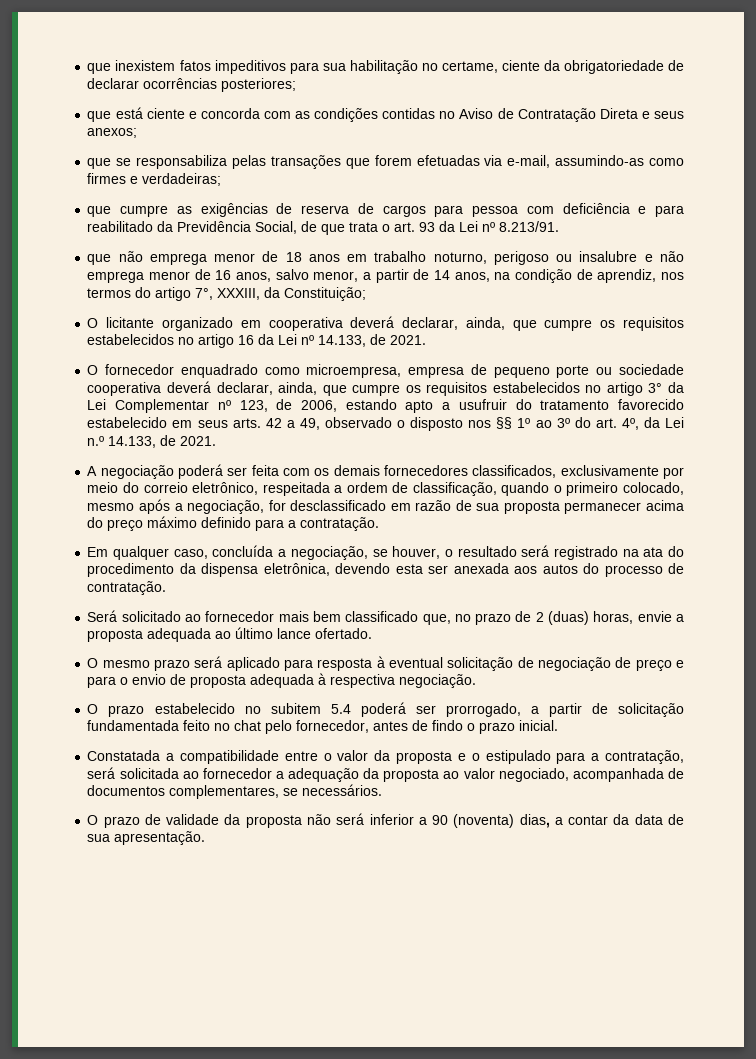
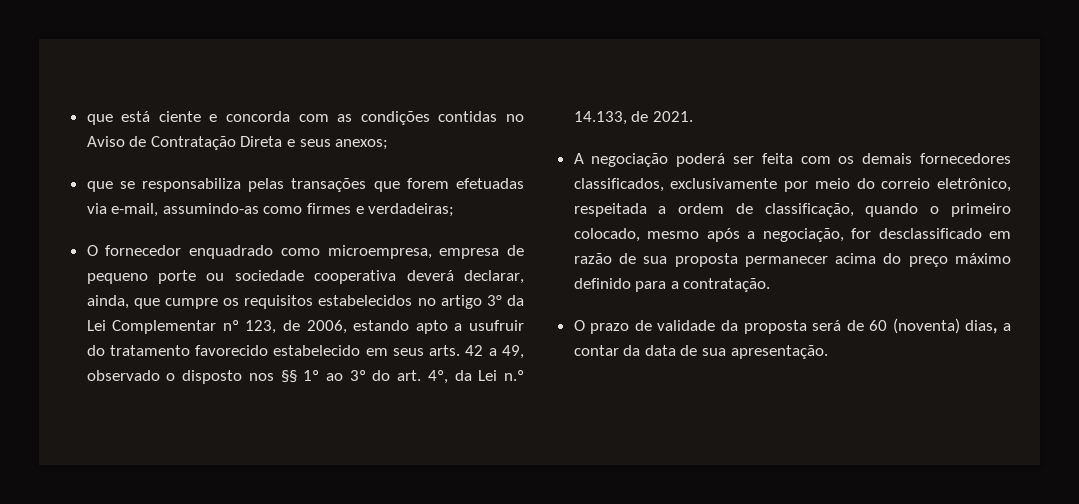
[87,60,684,74] [87,78,297,92] [87,111,112,122] que inexistem fatos impeditivos para sua habilitação no certame, ciente da obrigatoriedade de declarar ocorrências posteriores; // que -> [86,114,113,125] que
[87,203,685,217] [87,221,560,235] [87,251,685,265] [87,269,685,283] [87,287,367,301] [87,316,684,331] [87,334,427,348] // que cumpre as exigências de reserva de cargos para pessoa com deficiência e para reabilitado da Previdência Social, de que trata o art. 93 da Lei nº 8.213/91. // que não emprega menor de 18 anos em trabalho noturno, perigoso ou insalubre e não emprega menor de 16 anos, salvo menor, a partir de 14 anos, na condição de aprendiz, nos termos do artigo 7°, XXXIII, da Constituição; // O licitante organizado em cooperativa deverá declarar, ainda, que cumpre os requisitos estabelecidos no artigo 16 da Lei nº 14.133, de 2021. -> (455, 210) none
[87,545,685,560] [87,563,685,577] [87,581,167,595] [87,610,684,625] [87,627,373,642] [87,656,684,671] [87,673,477,688] [87,702,684,717] [87,720,559,734] [87,750,684,764] [87,767,684,782] [87,784,383,799] // Em qualquer caso, concluída a negociação, se houver, o resultado será registrado na ata do procedimento da dispensa eletrônica, devendo esta ser anexada aos autos do processo de contratação. // Será solicitado ao fornecedor mais bem classificado que, no prazo de 2 (duas) horas, envie a proposta adequada ao último lance ofertado. // O mesmo prazo será aplicado para resposta à eventual solicitação de negociação de preço e para o envio de proposta adequada à respectiva negociação. // O prazo estabelecido no subitem 5.4 poderá ser prorrogado, a partir de solicitação fundamentada feito no chat pelo fornecedor, antes de findo o prazo inicial. // Constatada a compatibilidade entre o valor da proposta e o estipulado para a contratação, será solicitada ao fornecedor a adequação da proposta ao valor negociado, acompanhada de documentos complementares, se necessários. -> (771, 285) none
[307,813,449,825] não será inferior a 90 -> [812,320,888,331] será de 60

